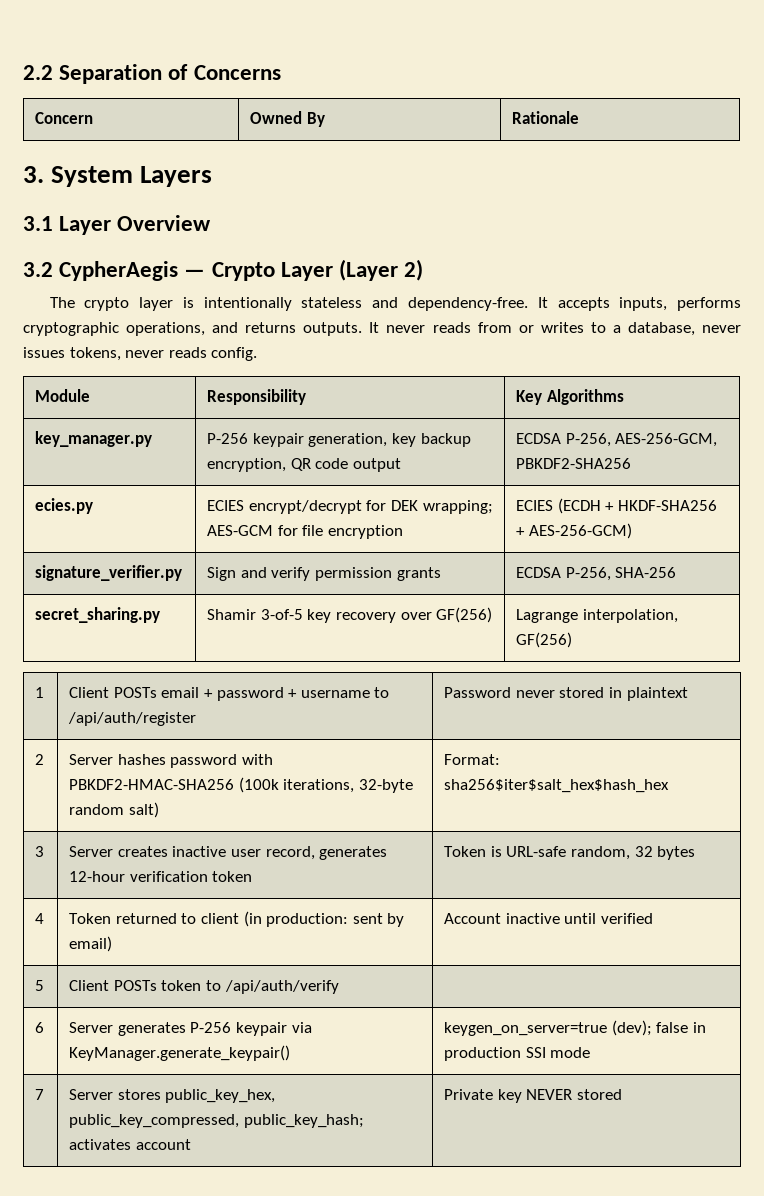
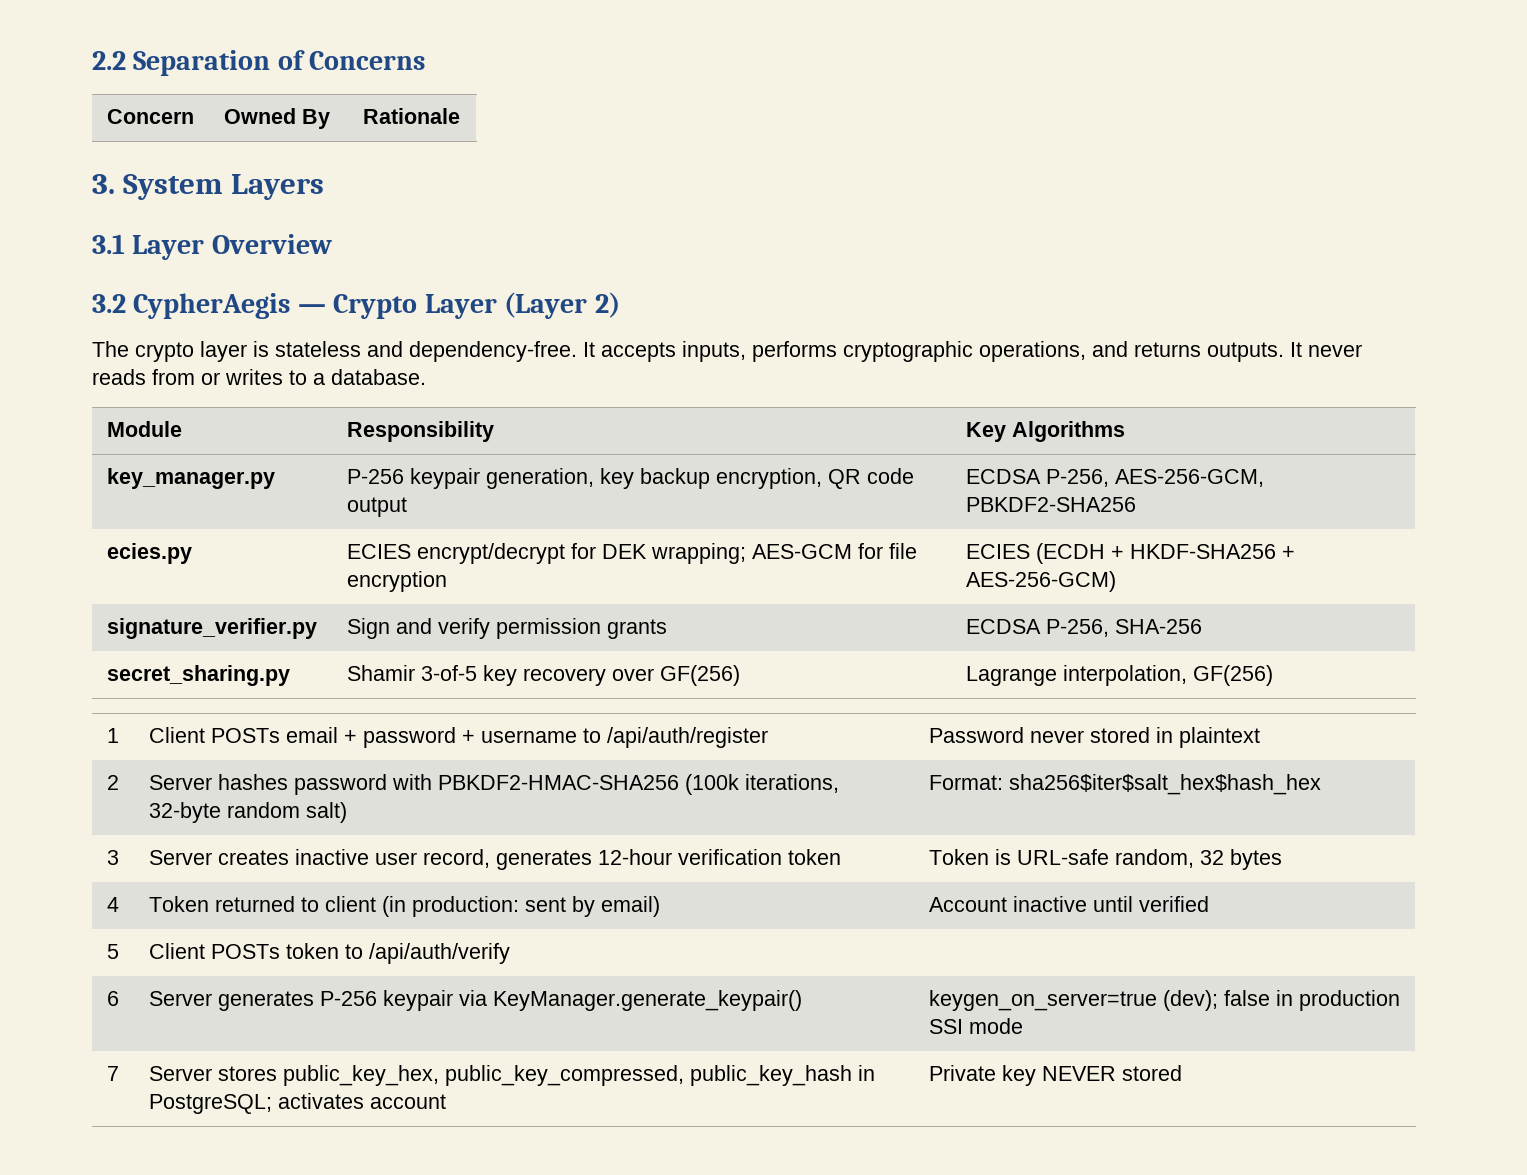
[203,297,292,311] intentionally -> (269, 349) none
[627,322,741,336] [23,347,258,361] database, never issues tokens, never reads config. -> [331,369,426,385] database.
[243,1114,364,1128] public_key_hash; -> [689,1065,875,1086] [148,1094,272,1114] public_key_hash in PostgreSQL;

